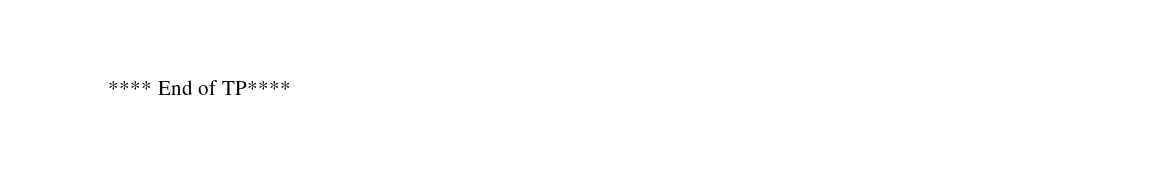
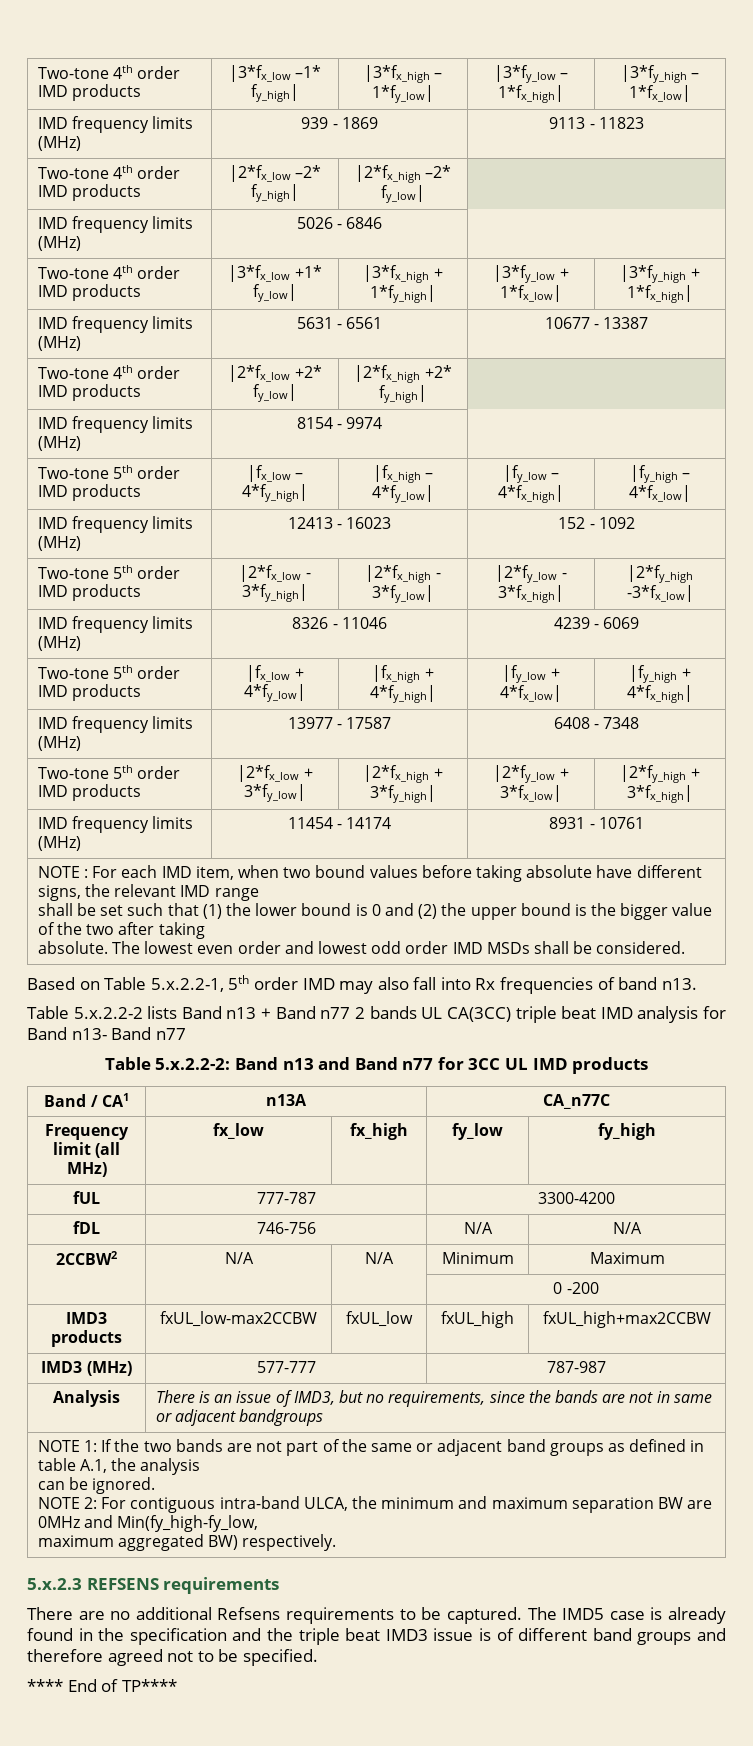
(108, 88) none -> [37,65,181,79] [37,84,142,101] [228,65,322,82] [251,84,299,102] [363,65,443,83] [372,85,434,103] [493,65,569,83] [498,85,564,103] [620,65,700,83] [629,85,691,102] [37,116,194,133] [37,136,81,151] [301,117,378,129] [549,117,644,129] [37,165,181,179] [37,184,142,201] [228,165,322,182] [251,184,299,202] [354,165,452,183] [381,185,425,203] [37,216,194,233] [37,236,81,251] [296,217,383,229] [37,265,181,279] [37,284,142,301] [228,265,322,282] [253,284,297,302] [363,265,443,283] [370,285,436,303] [493,265,569,283] [500,285,562,302] [620,265,700,283] [627,285,693,303] [37,316,194,333] [37,336,81,351] [296,317,383,329] [544,317,649,329] [37,365,181,379] [37,384,142,401] [228,365,322,382] [253,384,297,402] [354,365,452,383] [379,385,427,403] [37,416,194,433] [37,436,81,451] [296,417,383,429] [37,465,181,479] [37,484,142,501] [246,465,304,482] [242,484,308,502] [372,465,434,483] [372,485,434,503] [502,465,560,483] [498,485,564,503] [629,465,691,483] [629,485,691,502] [37,516,194,533] [37,536,81,551] [287,517,392,529] [558,517,635,529] [37,565,181,579] [37,584,142,601] [239,565,311,582] [242,584,308,602] [365,565,441,583] [372,585,434,603] [495,565,567,583] [498,585,564,603] [627,565,693,583] [626,585,694,602] [37,616,194,633] [37,636,81,651] [292,617,387,629] [553,617,640,629] [37,665,181,679] [37,684,142,701] [246,665,304,682] [244,684,306,702] [372,665,434,683] [370,685,436,703] [502,665,560,683] [500,685,562,702] [629,665,691,683] [627,685,693,703] [37,716,194,733] [37,736,81,751] [287,717,392,729] [553,717,640,729] [37,765,181,779] [37,784,142,801] [237,765,313,782] [244,784,306,802] [363,765,443,783] [370,785,436,803] [493,765,569,783] [500,785,562,802] [620,765,700,783] [627,785,693,803] [37,816,194,833] [37,836,81,851] [287,817,392,829] [549,817,644,829] [37,865,702,882] [37,884,259,901] [37,903,713,920] [37,922,205,939] [37,941,686,954] [27,975,697,994] [27,1006,726,1023] [27,1027,186,1040] [104,1057,649,1074] [44,1093,129,1107] [266,1094,307,1106] [542,1094,610,1109] [45,1124,129,1140] [52,1142,121,1158] [66,1162,107,1177] [213,1123,264,1139] [350,1123,408,1140] [452,1123,503,1140] [598,1123,656,1140] [73,1191,100,1204] [256,1192,316,1204] [537,1192,615,1204] [73,1221,100,1234] [256,1222,316,1234] [463,1222,493,1234] [613,1222,642,1234] [56,1251,117,1265] [224,1252,254,1264] [365,1252,394,1264] [441,1252,514,1264] [589,1252,665,1264] [553,1282,599,1294] [66,1312,107,1324] [51,1330,122,1347] [160,1311,317,1327] [346,1311,413,1327] [441,1311,514,1328] [543,1311,711,1328] [41,1361,132,1376] [256,1361,316,1373] [546,1361,606,1373] [53,1390,120,1407] [155,1390,712,1407] [155,1409,324,1426] [37,1439,705,1456] [37,1458,201,1475] [37,1477,156,1494] [37,1496,713,1513] [37,1515,259,1532] [37,1534,337,1551] [27,1577,280,1594] [27,1607,726,1624] [27,1628,727,1645] [27,1649,318,1666] Two-tone 4th order IMD products | |3*fx_low –1* fy_high| | |3*fx_high – 1*fy_low| | |3*fy_low – 1*fx_high| | |3*fy_high – 1*fx_low| // IMD frequency limits (MHz) | 939 - 1869 | 9113 - 11823 // Two-tone 4th order IMD products | |2*fx_low –2* fy_high| | |2*fx_high –2* fy_low| | // IMD frequency limits (MHz) | 5026 - 6846 | // Two-tone 4th order IMD products | |3*fx_low +1* fy_low| | |3*fx_high + 1*fy_high| | |3*fy_low + 1*fx_low| | |3*fy_high + 1*fx_high| // IMD frequency limits (MHz) | 5631 - 6561 | 10677 - 13387 // Two-tone 4th order IMD products | |2*fx_low +2* fy_low| | |2*fx_high +2* fy_high| | // IMD frequency limits (MHz) | 8154 - 9974 | // Two-tone 5th order IMD products | |fx_low – 4*fy_high| | |fx_high – 4*fy_low| | |fy_low – 4*fx_high| | |fy_high – 4*fx_low| // IMD frequency limits (MHz) | 12413 - 16023 | 152 - 1092 // Two-tone 5th order IMD products | |2*fx_low - 3*fy_high| | |2*fx_high - 3*fy_low| | |2*fy_low - 3*fx_high| | |2*fy_high -3*fx_low| // IMD frequency limits (MHz) | 8326 - 11046 | 4239 - 6069 // Two-tone 5th order IMD products | |fx_low + 4*fy_low| | |fx_high + 4*fy_high| | |fy_low + 4*fx_low| | |fy_high + 4*fx_high| // IMD frequency limits (MHz) | 13977 - 17587 | 6408 - 7348 // Two-tone 5th order IMD products | |2*fx_low + 3*fy_low| | |2*fx_high + 3*fy_high| | |2*fy_low + 3*fx_low| | |2*fy_high + 3*fx_high| // IMD frequency limits (MHz) | 11454 - 14174 | 8931 - 10761 // NOTE : For each IMD item, when two bound values before taking absolute have different signs, the relevant IMD range // shall be set such that (1) the lower bound is 0 and (2) the upper bound is the bigger value of the two after taking // absolute. The lowest even order and lowest odd order IMD MSDs shall be considered. // Based on Table 5.x.2.2-1, 5th order IMD may also fall into Rx frequencies of band n13. // Table 5.x.2.2-2 lists Band n13 + Band n77 2 bands UL CA(3CC) triple beat IMD analysis for Band n13- Band n77 // Table 5.x.2.2-2: Band n13 and Band n77 for 3CC UL IMD products // Band / CA1 | n13A | CA_n77C // Frequency limit (all MHz) | fx_low | fx_high | fy_low | fy_high // fUL | 777-787 | 3300-4200 // fDL | 746-756 | N/A | N/A // 2CCBW2 | N/A | N/A | Minimum | Maximum // | | | 0 -200 // IMD3 products | fxUL_low-max2CCBW | fxUL_low | fxUL_high | fxUL_high+max2CCBW // IMD3 (MHz) | 577-777 | 787-987 // Analysis | There is an issue of IMD3, but no requirements, since the bands are not in same or adjacent bandgroups // NOTE 1: If the two bands are not part of the same or adjacent band groups as defined in table A.1, the analysis // can be ignored. // NOTE 2: For contiguous intra-band ULCA, the minimum and maximum separation BW are 0MHz and Min(fy_high-fy_low, // maximum aggregated BW) respectively. // 5.x.2.3 REFSENS requirements // There are no additional Refsens requirements to be captured. The IMD5 case is already found in the specification and the triple beat IMD3 issue is of different band groups and therefore agreed not to be specified. //

